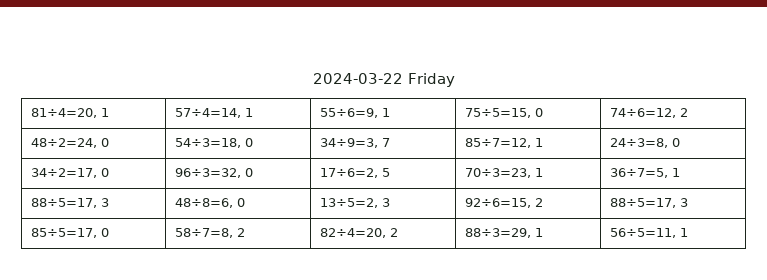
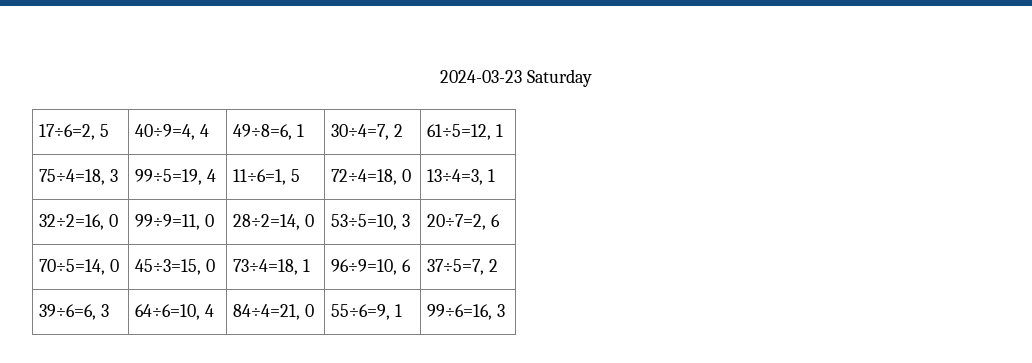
[312,73,455,87] [31,108,110,118] [175,108,254,118] [320,108,391,118] [465,108,544,118] [610,108,689,118] [31,138,110,148] [175,138,254,148] [320,138,391,148] [465,138,544,148] [610,138,681,148] [31,168,110,178] [175,168,254,178] [320,168,391,178] [465,168,544,178] [610,168,681,178] [31,198,110,208] [175,198,246,208] [320,198,391,208] [465,198,544,208] [610,198,689,208] [31,228,110,238] [175,228,246,238] [320,228,399,238] [465,228,544,238] [610,228,689,238] 2024-03-22 Friday // 81÷4=20, 1 | 57÷4=14, 1 | 55÷6=9, 1 | 75÷5=15, 0 | 74÷6=12, 2 // 48÷2=24, 0 | 54÷3=18, 0 | 34÷9=3, 7 | 85÷7=12, 1 | 24÷3=8, 0 // 34÷2=17, 0 | 96÷3=32, 0 | 17÷6=2, 5 | 70÷3=23, 1 | 36÷7=5, 1 // 88÷5=17, 3 | 48÷8=6, 0 | 13÷5=2, 3 | 92÷6=15, 2 | 88÷5=17, 3 // 85÷5=17, 0 | 58÷7=8, 2 | 82÷4=20, 2 | 88÷3=29, 1 | 56÷5=11, 1 -> [440,69,592,87] [39,124,110,140] [135,124,210,140] [233,124,305,140] [331,124,404,140] [427,124,504,140] [39,169,119,185] [135,169,217,185] [233,169,301,185] [331,169,412,185] [427,169,496,185] [39,214,119,230] [135,214,215,230] [233,214,315,230] [331,214,411,230] [427,214,501,230] [39,259,120,275] [135,259,216,275] [233,259,311,275] [331,259,412,275] [427,259,499,275] [39,304,110,320] [135,304,215,320] [233,304,315,320] [331,304,403,320] [427,304,506,320] 2024-03-23 Saturday // 17÷6=2, 5 | 40÷9=4, 4 | 49÷8=6, 1 | 30÷4=7, 2 | 61÷5=12, 1 // 75÷4=18, 3 | 99÷5=19, 4 | 11÷6=1, 5 | 72÷4=18, 0 | 13÷4=3, 1 // 32÷2=16, 0 | 99÷9=11, 0 | 28÷2=14, 0 | 53÷5=10, 3 | 20÷7=2, 6 // 70÷5=14, 0 | 45÷3=15, 0 | 73÷4=18, 1 | 96÷9=10, 6 | 37÷5=7, 2 // 39÷6=6, 3 | 64÷6=10, 4 | 84÷4=21, 0 | 55÷6=9, 1 | 99÷6=16, 3

